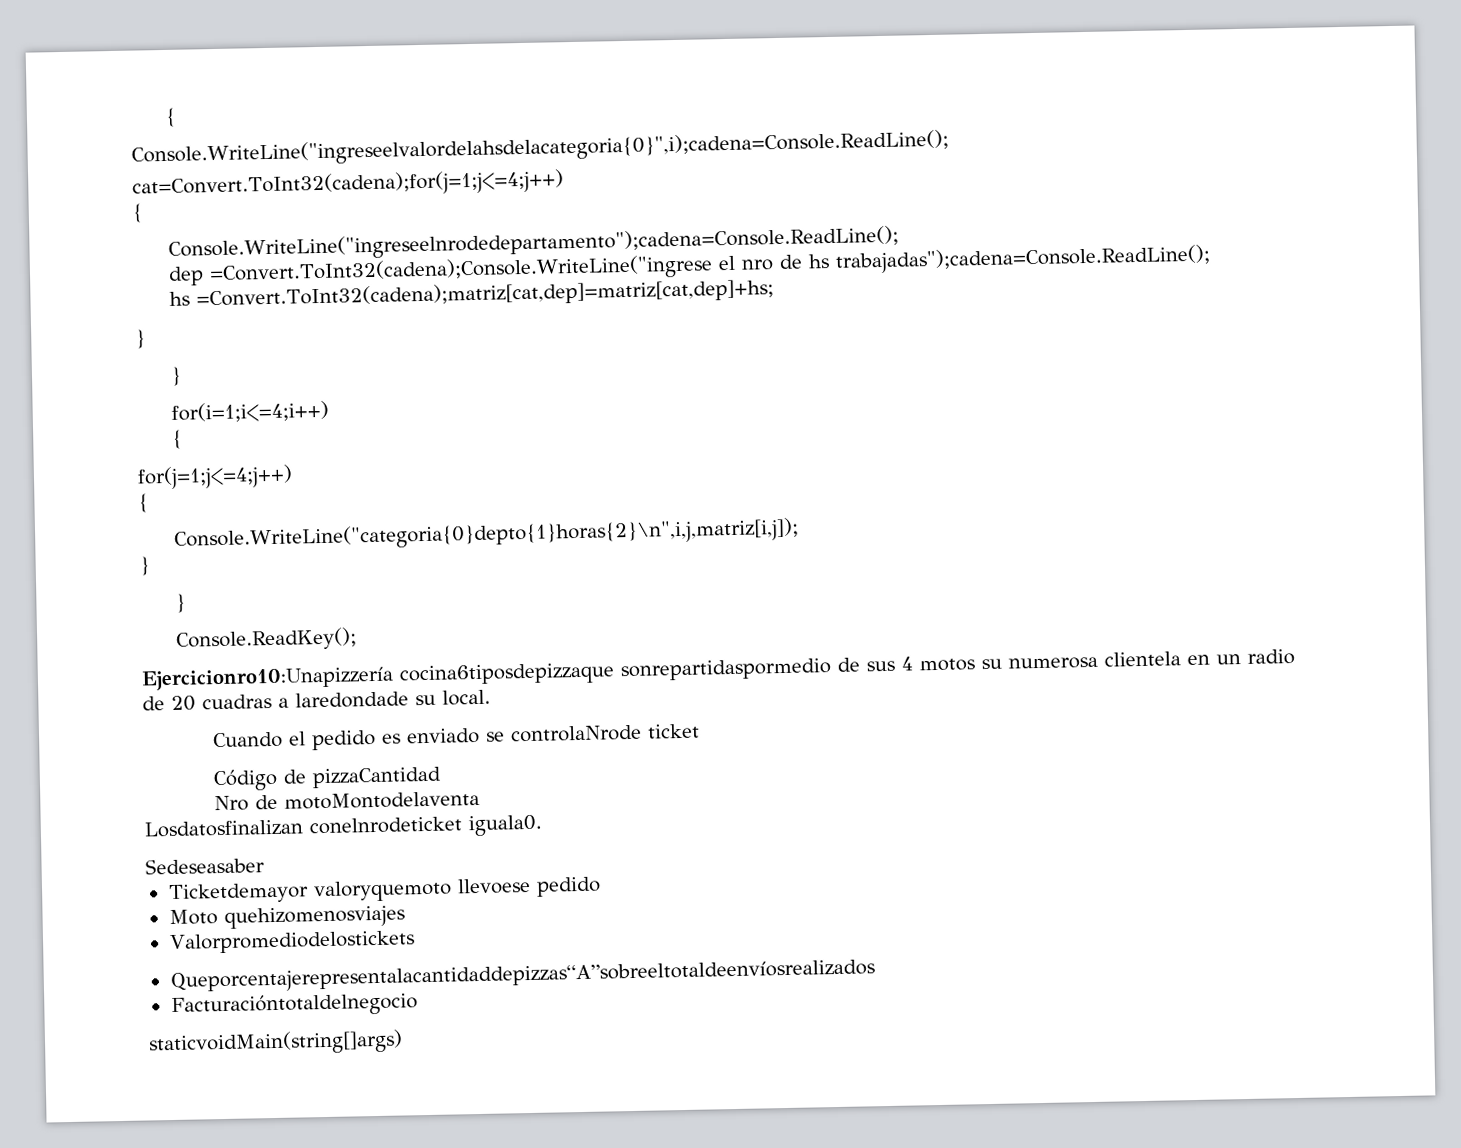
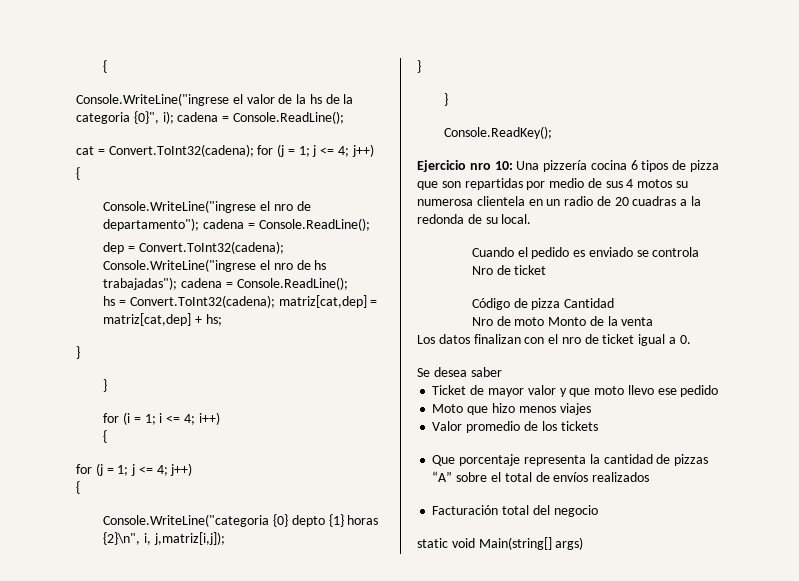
[164,107,177,127] [131,129,949,168] [132,169,564,200] [132,203,144,223] [167,225,899,262] [167,244,1211,287] [168,278,774,311] [135,329,146,349] [169,366,182,386] [170,400,329,423] [171,429,183,449] [137,464,293,490] [138,493,149,513] [173,517,799,552] [139,556,150,576] [174,593,186,613] [175,627,357,652] [141,658,832,691] { // Console.WriteLine("ingreseelvalordelahsdelacategoria{0}",i);cadena=Console.ReadLine(); // cat=Convert.ToInt32(cadena);for(j=1;j<=4;j++) // { // Console.WriteLine("ingreseelnrodedepartamento");cadena=Console.ReadLine(); // dep =Convert.ToInt32(cadena);Console.WriteLine("ingrese el nro de hs trabajadas");cadena=Console.ReadLine(); // hs =Convert.ToInt32(cadena);matriz[cat,dep]=matriz[cat,dep]+hs; // } // } // for(i=1;i<=4;i++) // { // for(j=1;j<=4;j++) // { // Console.WriteLine("categoria{0}depto{1}horas{2}\n",i,j,matriz[i,j]); // } // } // Console.ReadKey(); // Ejercicionro10:Unapizzería cocina6tiposdepizzaque sonrepartidaspormedio -> [103,60,108,73] [76,93,354,106] [76,111,344,124] [76,144,374,157] [76,167,80,180] [103,200,311,213] [103,218,370,231] [103,241,284,254] [103,259,327,272] [103,277,348,290] [103,295,378,308] [103,313,222,326] [76,346,80,359] [103,379,108,392] [103,412,220,425] [103,430,108,443] [76,463,193,476] [76,481,80,494] [103,514,379,527] [103,532,225,545] [417,60,421,73] [444,93,449,106] [444,126,553,139] [417,160,720,172] [417,178,585,190] { // Console.WriteLine("ingrese el valor de la hs de la categoria {0}", i); cadena = Console.ReadLine(); // cat = Convert.ToInt32(cadena); for (j = 1; j <= 4; j++) // { // Console.WriteLine("ingrese el nro de departamento"); cadena = Console.ReadLine(); // dep = Convert.ToInt32(cadena); Console.WriteLine("ingrese el nro de hs trabajadas"); cadena = Console.ReadLine(); // hs = Convert.ToInt32(cadena); matriz[cat,dep] = matriz[cat,dep] + hs; // } // } // for (i = 1; i <= 4; i++) // { // for (j = 1; j <= 4; j++) // { // Console.WriteLine("categoria {0} depto {1} horas {2}\n", i, j,matriz[i,j]); // } // } // Console.ReadKey(); // Ejercicio nro 10: Una pizzería cocina 6 tipos de pizza que son repartidas por medio
[295,691,409,709] laredondade -> [691,196,702,206] [417,214,482,224] la redonda de
[509,724,642,743] controlaNrode -> [652,247,700,257] [471,265,511,275] controla Nro de
[311,766,442,789] [213,790,480,812] [144,814,543,838] [145,857,265,875] [167,876,601,905] [168,905,405,929] [168,930,415,955] [169,959,875,994] [170,992,418,1019] [148,1029,403,1057] pizzaCantidad // Nro de motoMontodelaventa // Losdatosfinalizan conelnrodeticket iguala0. // Sedeseasaber // Ticketdemayor valoryquemoto llevoese pedido // Moto quehizomenosviajes // Valorpromediodelostickets // Queporcentajerepresentalacantidaddepizzas“A”sobreeltotaldeenvíosrealizados // Facturacióntotaldelnegocio // staticvoidMain(string[]args) -> [531,298,615,310] [471,316,654,326] [417,334,691,346] [417,367,502,377] [432,385,719,397] [432,403,591,415] [432,421,598,433] [432,454,709,466] [432,471,650,482] [432,505,598,517] [417,537,584,550] pizza Cantidad // Nro de moto Monto de la venta // Los datos finalizan con el nro de ticket igual a 0. // Se desea saber // Ticket de mayor valor y que moto llevo ese pedido // Moto que hizo menos viajes // Valor promedio de los tickets // Que porcentaje representa la cantidad de pizzas “A” sobre el total de envíos realizados // Facturación total del negocio // static void Main(string[] args)

